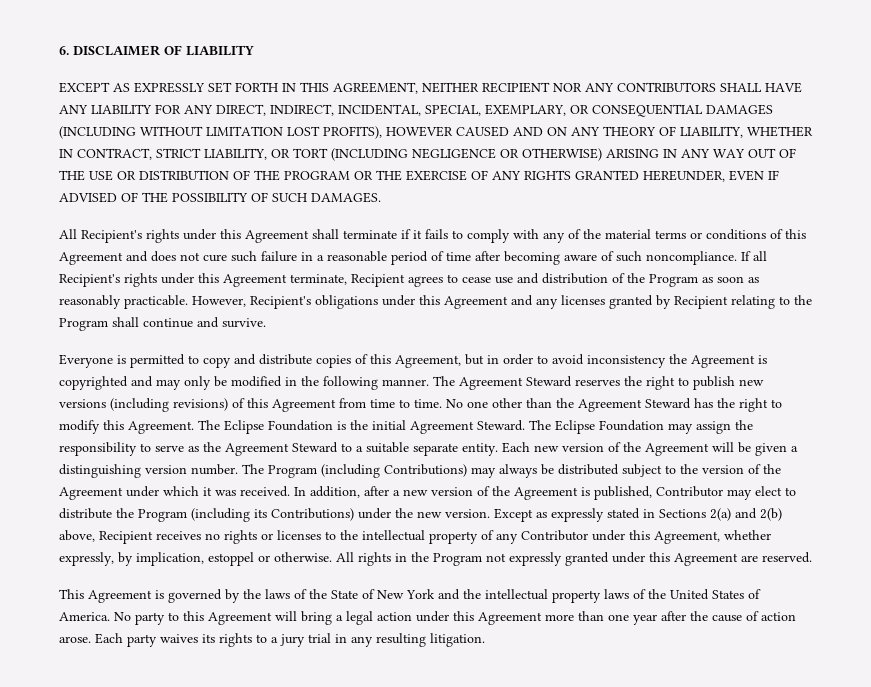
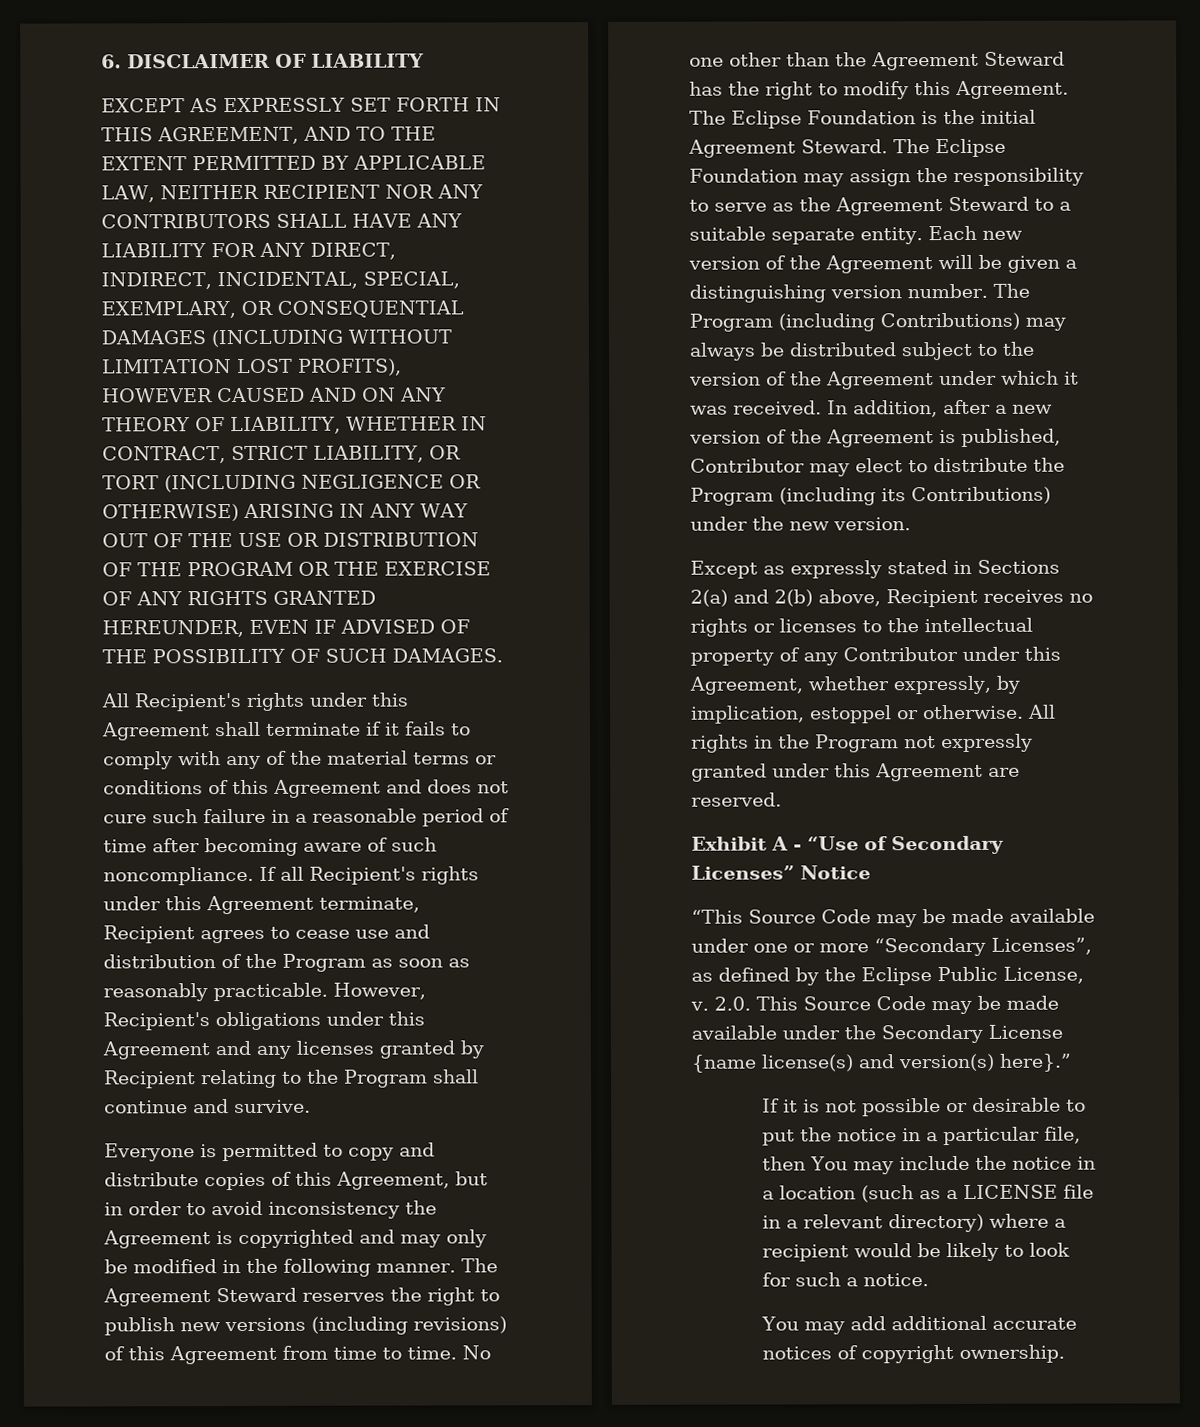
(418, 88) none -> [302,126,436,141] [101,155,486,171] [101,185,155,203] AND TO THE EXTENT PERMITTED BY APPLICABLE LAW,
(490, 513) none -> (911, 524) //
[59,589,761,603] [59,611,796,625] [59,633,485,647] This Agreement is governed by the laws of the State of New York and the intellectual property laws of the United States of America. No party to this Agreement will bring a legal action under this Agreement more than one year after the cause of action arose. Each party waives its rights to a jury trial in any resulting litigation. -> [691,835,1004,855] [691,865,871,880] [691,908,1095,928] [691,937,1092,957] [691,966,1084,986] [690,995,1059,1015] [691,1024,1063,1044] [691,1053,1072,1073] [761,1097,1086,1117] [761,1126,1081,1146] [761,1155,1096,1175] [761,1184,1094,1203] [761,1213,1066,1233] [761,1242,1070,1262] [761,1272,929,1287] [760,1315,1077,1335] [761,1344,1065,1364] Exhibit A - “Use of Secondary Licenses” Notice // “This Source Code may be made available under one or more “Secondary Licenses”, as defined by the Eclipse Public License, v. 2.0. This Source Code may be made available under the Secondary License {name license(s) and version(s) here}.” // If it is not possible or desirable to put the notice in a particular file, then You may include the notice in a location (such as a LICENSE file in a relevant directory) where a recipient would be likely to look for such a notice. // You may add additional accurate notices of copyright ownership.

